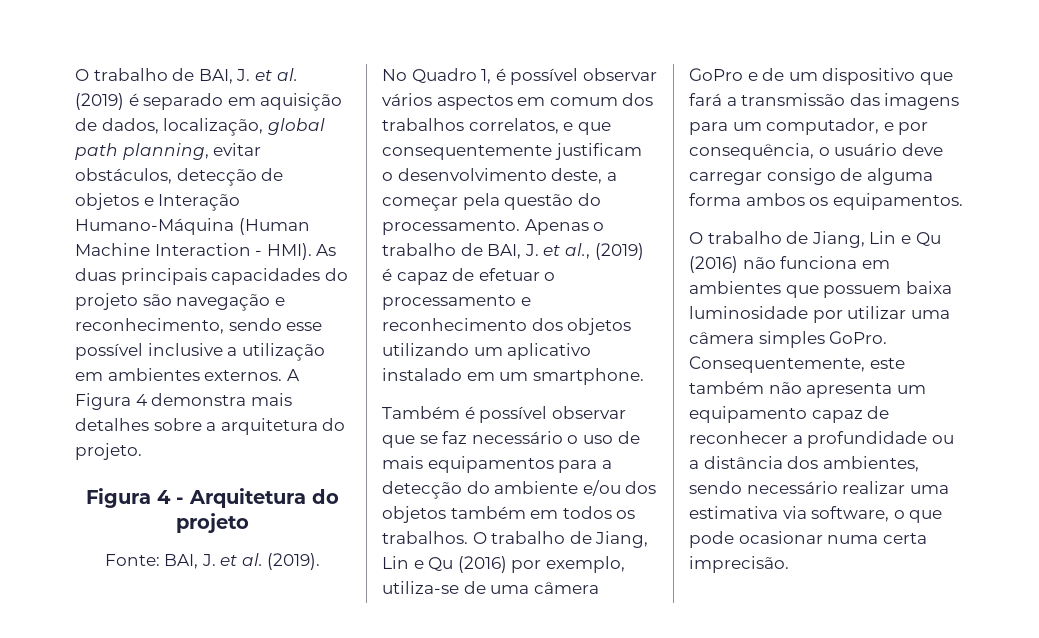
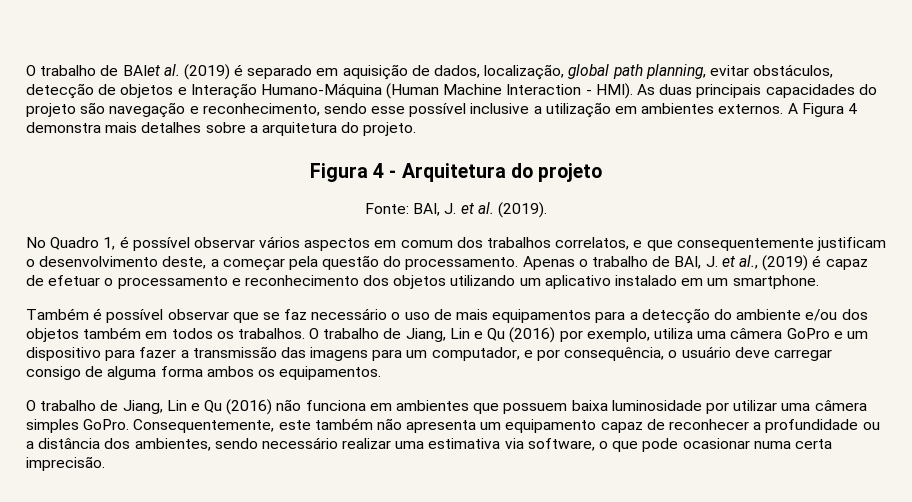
[75,68,272,84] O trabalho de BAI, J. et -> [26,65,160,76] O trabalho de BAIet
[382,581,486,594] utiliza-se de -> [653,328,693,339] utiliza
[762,68,785,81] de -> (843, 335) none
[919,72,953,85] [689,93,722,106] que fará -> [105,347,177,361] para fazer

